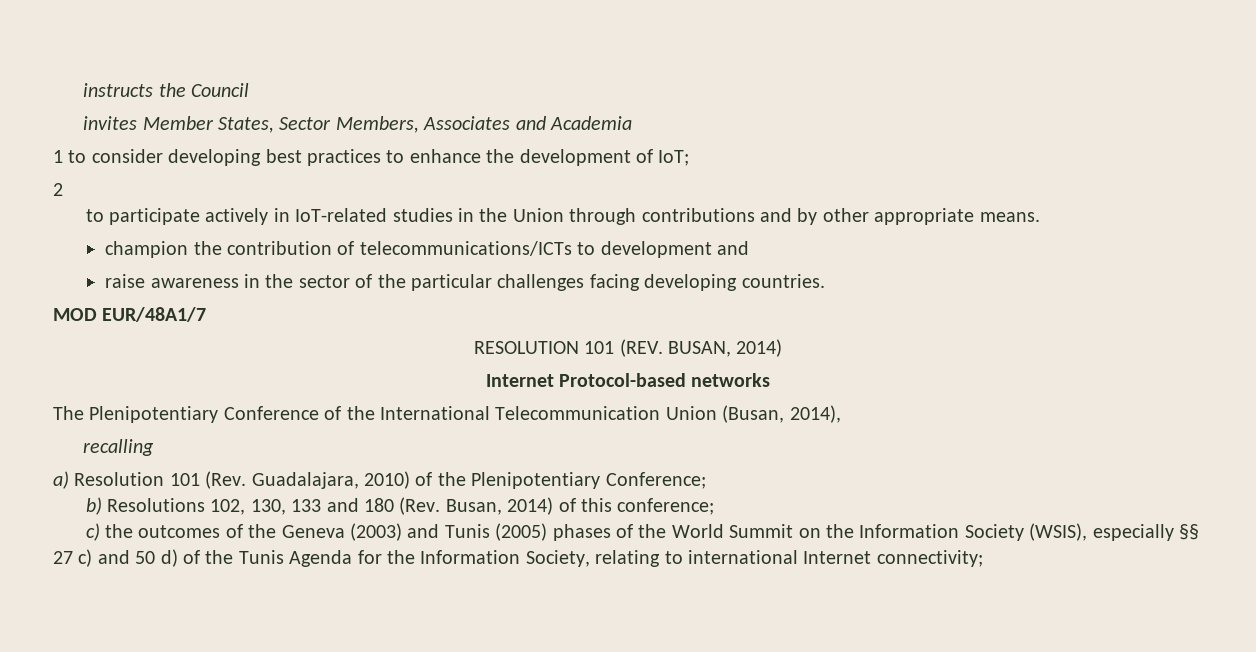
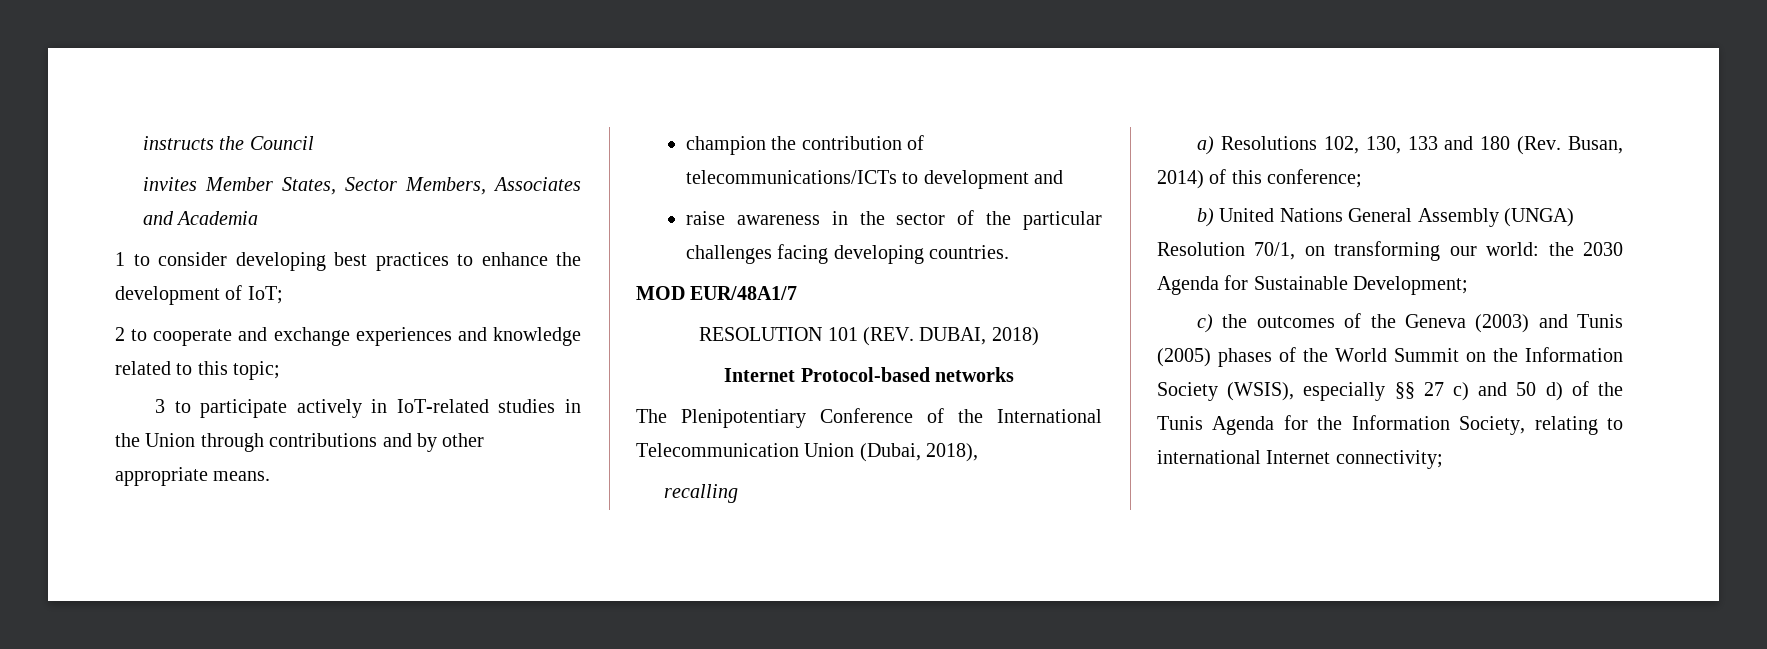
(63, 189) // -> [131,327,581,346] [115,361,281,380] [155,399,166,413] to cooperate and exchange experiences and knowledge related to this topic; // 3
[667,339,783,357] BUSAN, 2014) -> [919,327,1039,346] DUBAI, 2018)
[722,405,841,423] (Busan, 2014), -> [859,443,979,462] (Dubai, 2018),
[74,471,706,489] [85,497,102,515] Resolution 101 (Rev. Guadalajara, 2010) of the Plenipotentiary Conference; // b) -> (1215, 145) none
(715, 506) none -> [1197,208,1575,227] [1157,241,1623,261] [1157,275,1469,295] // b) United Nations General Assembly (UNGA) Resolution 70/1, on transforming our world: the 2030 Agenda for Sustainable Development;

